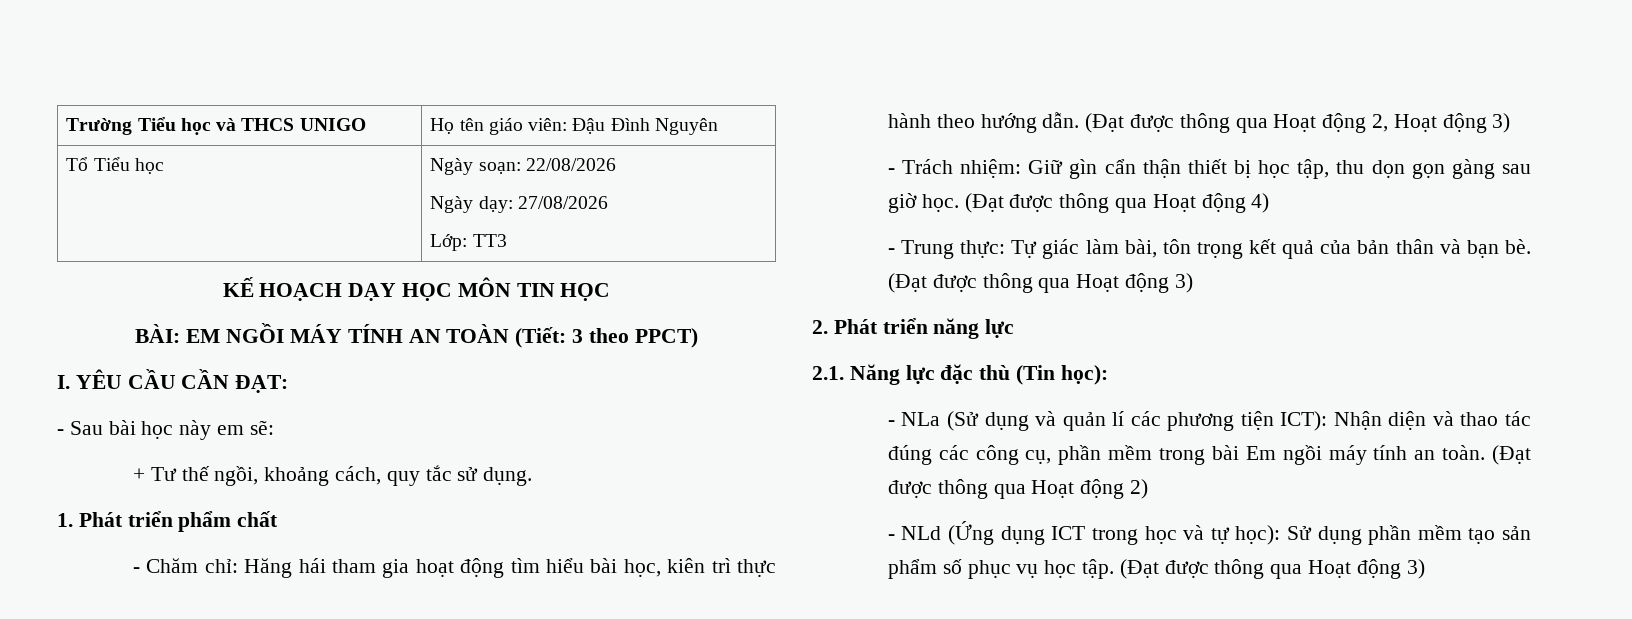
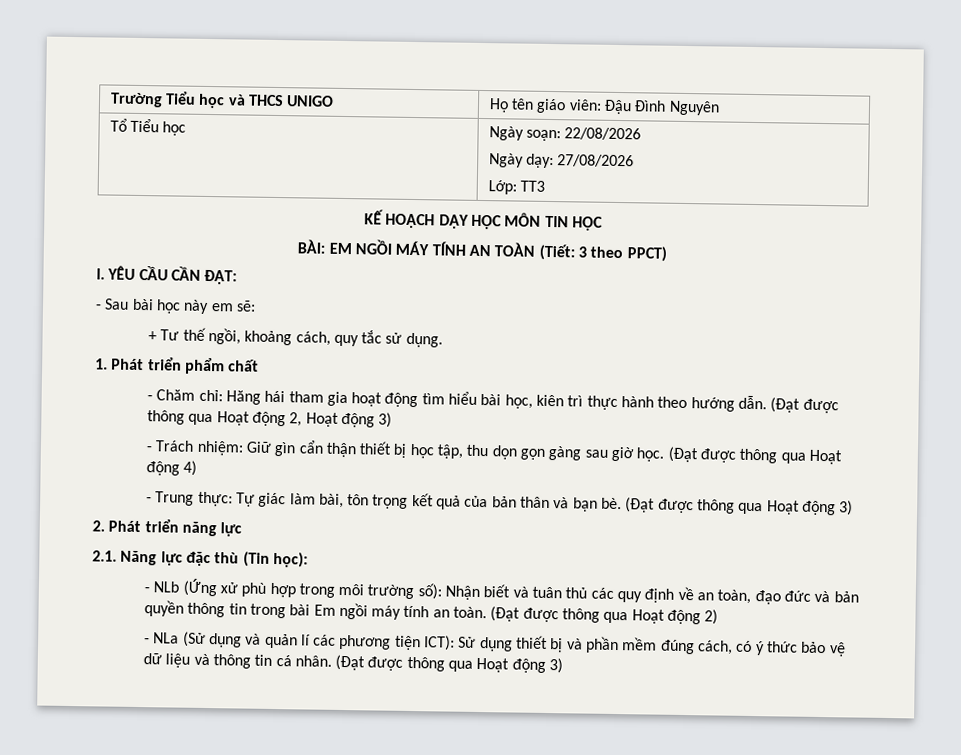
[901,411,1532,431] [887,445,1153,465] NLa (Sử dụng và quản lí các phương tiện ICT): Nhận diện và thao tác đúng các công cụ, phần mềm -> [153,578,859,605] [143,600,247,618] NLb (Ứng xử phù hợp trong môi trường số): Nhận biết và tuân thủ các quy định về an toàn, đạo đức và bản quyền thông tin
[901,521,1531,545] [887,559,1114,579] NLd (Ứng dụng ICT trong học và tự học): Sử dụng phần mềm tạo sản phẩm số phục vụ học tập. -> [153,631,846,657] [142,653,332,669] NLa (Sử dụng và quản lí các phương tiện ICT): Sử dụng thiết bị và phần mềm đúng cách, có ý thức bảo vệ dữ liệu và thông tin cá nhân.

